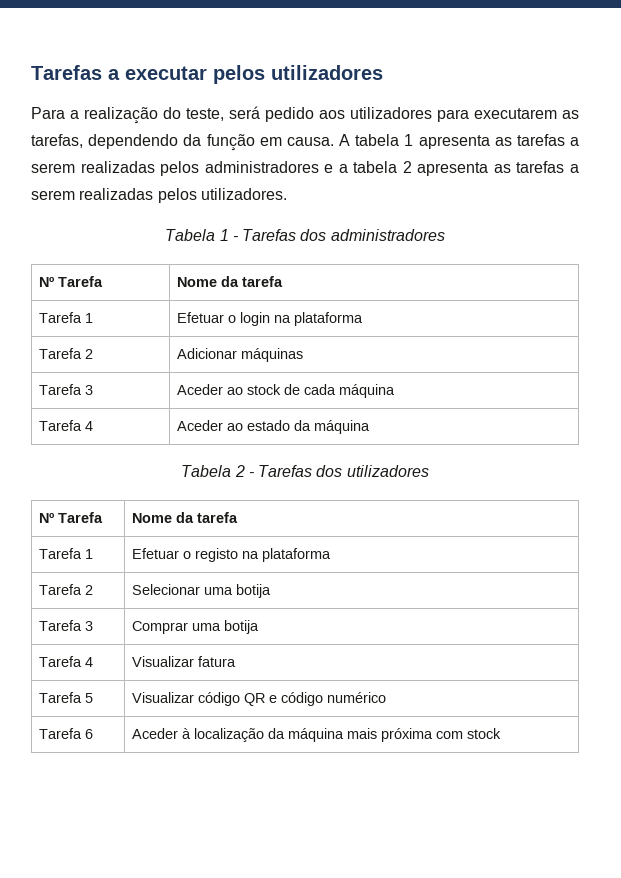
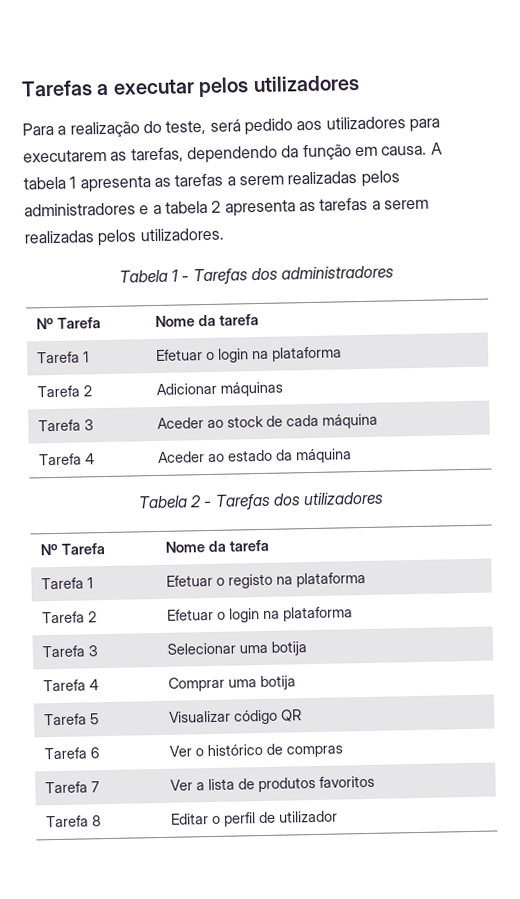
[131,584,271,598] [38,620,93,631] [131,621,188,634] Selecionar uma botija // Tarefa 3 | Comprar -> [167,606,354,623] [42,645,99,658] [167,642,237,655] Efetuar o login na plataforma // Tarefa 3 | Selecionar
[131,656,236,667] Visualizar fatura -> [168,675,297,692] Comprar uma botija
[268,692,386,706] e código numérico -> (303, 715) none
[131,728,501,742] Aceder à localização da máquina mais próxima com stock -> [169,743,344,758] [45,781,101,794] [170,775,376,793] [46,815,102,828] [171,810,339,827] Ver o histórico de compras // Tarefa 7 | Ver a lista de produtos favoritos // Tarefa 8 | Editar o perfil de utilizador

